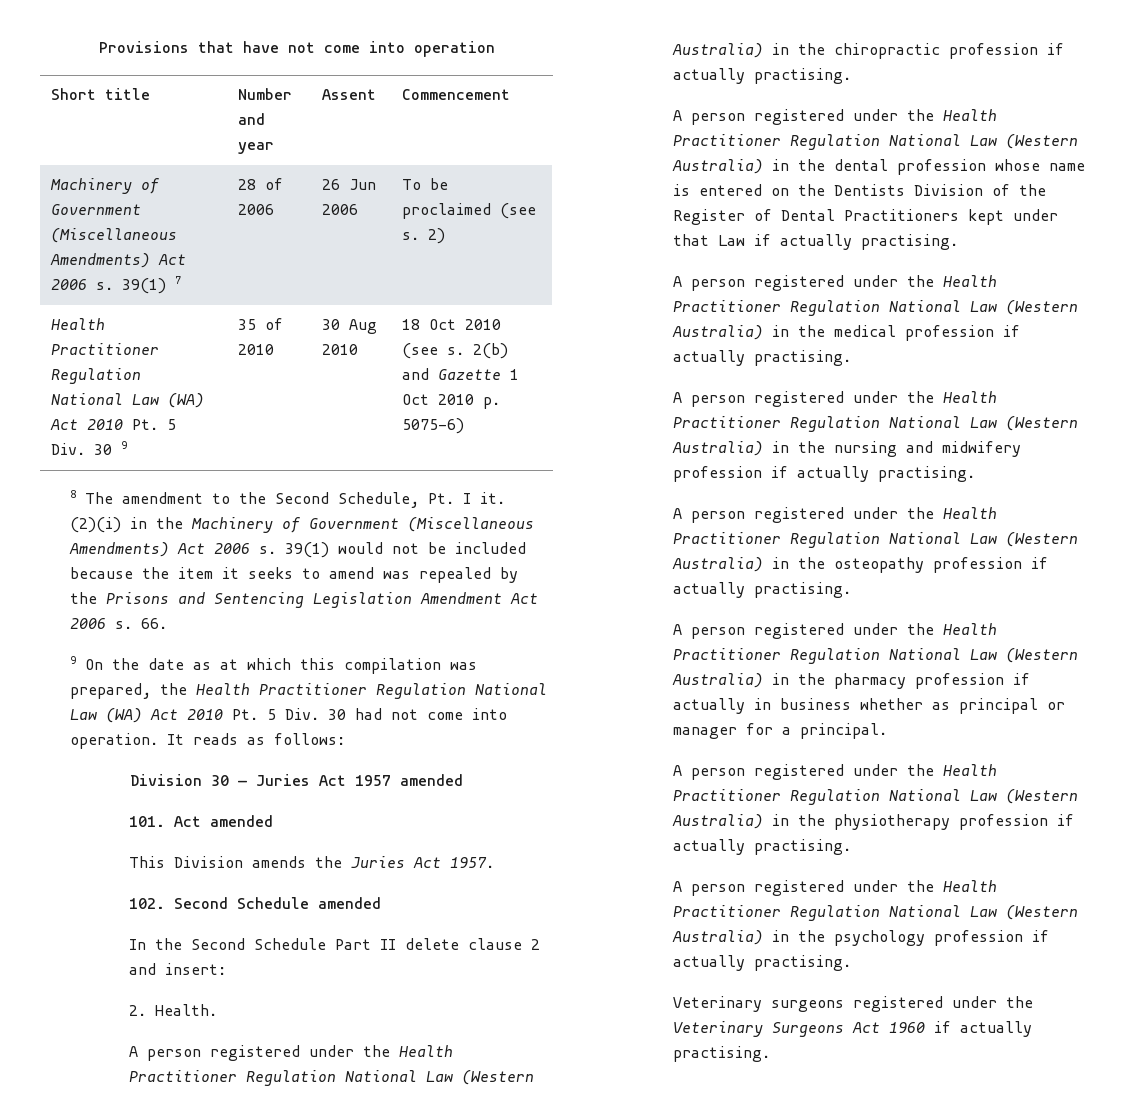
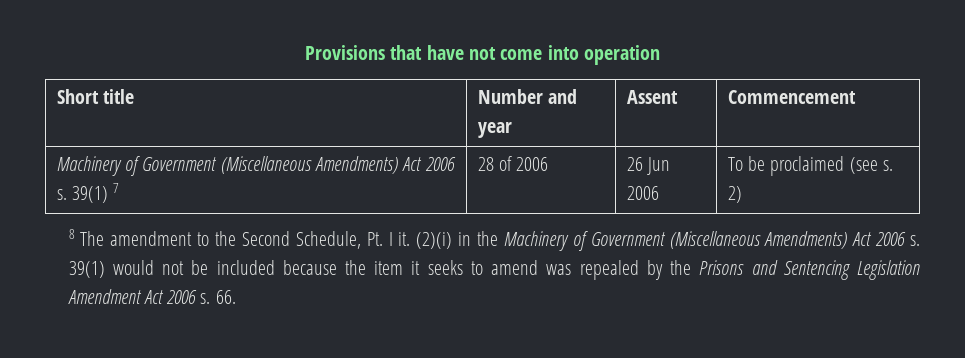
[50,318,105,330] [50,343,159,355] [50,368,141,384] [50,393,204,408] [49,419,176,430] [50,441,127,455] [237,318,283,330] [237,344,274,355] [321,319,377,334] [321,344,358,355] [401,319,501,330] [401,343,508,359] [401,368,519,380] [401,394,500,409] [401,418,464,434] // Health Practitioner Regulation National Law (WA) Act 2010 Pt. 5 Div. 30 9 | 35 of 2010 | 30 Aug 2010 | 18 Oct 2010 (see s. 2(b) and Gazette 1 Oct 2010 p. 5075-6) -> (742, 194) none
[69,656,477,674] [69,683,547,699] [69,708,507,723] [69,733,345,749] [130,774,463,786] [129,815,274,827] [129,856,495,868] [129,897,382,909] [129,938,541,950] [129,963,227,975] [129,1004,218,1016] [129,1045,454,1061] [129,1070,535,1086] [672,43,1065,59] [673,68,852,84] [673,109,998,125] [673,134,1079,150] [672,159,1086,175] [673,184,1047,196] [673,209,1059,225] [673,234,959,250] [673,275,998,291] [673,300,1079,316] [672,325,1021,341] [673,350,852,366] [673,391,998,407] [673,416,1079,432] [672,441,1022,457] [673,466,976,482] [673,507,998,523] [673,532,1079,548] [672,557,1049,573] [673,582,852,598] [673,623,998,639] [673,648,1079,664] [672,673,1031,689] [673,698,1066,714] [673,723,888,739] [673,764,998,780] [673,789,1079,805] [672,814,1075,830] [673,839,852,855] [673,880,998,896] [673,905,1079,921] [672,930,1050,946] [673,955,852,971] [673,996,1034,1012] [673,1021,1033,1037] [673,1046,771,1062] // 9 On the date as at which this compilation was prepared, the Health Practitioner Regulation National Law (WA) Act 2010 Pt. 5 Div. 30 had not come into operation. It reads as follows: // Division 30 — Juries Act 1957 amended // 101. Act amended // This Division amends the Juries Act 1957. // 102. Second Schedule amended // In the Second Schedule Part II delete clause 2 and insert: // 2. Health. // A person registered under the Health Practitioner Regulation National Law (Western Australia) in the chiropractic profession if actually practising. // A person registered under the Health Practitioner Regulation National Law (Western Australia) in the dental profession whose name is entered on the Dentists Division of the Register of Dental Practitioners kept under that Law if actually practising. // A person registered under the Health Practitioner Regulation National Law (Western Australia) in the medical profession if actually practising. // A person registered under the Health Practitioner Regulation National Law (Western Australia) in the nursing and midwifery profession if actually practising. // A person registered under the Health Practitioner Regulation National Law (Western Australia) in the osteopathy profession if actually practising. // A person registered under the Health Practitioner Regulation National Law (Western Australia) in the pharmacy profession if actually in business whether as principal or manager for a principal. // A person registered under the Health Practitioner Regulation National Law (Western Australia) in the physiotherapy profession if actually practising. // A person registered under the Health Practitioner Regulation National Law (Western Australia) in the psychology profession if actually practising. // Veterinary surgeons registered under the Veterinary Surgeons Act 1960 if actually practising. -> (236, 297) none

